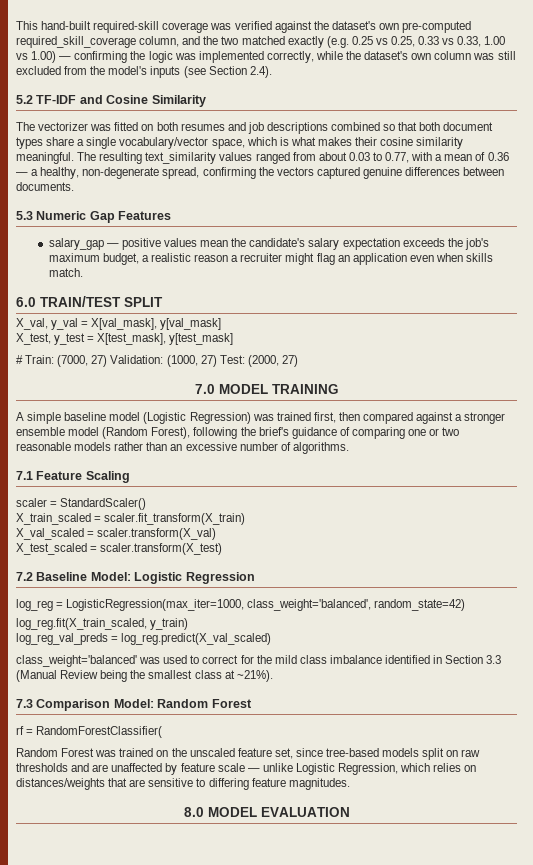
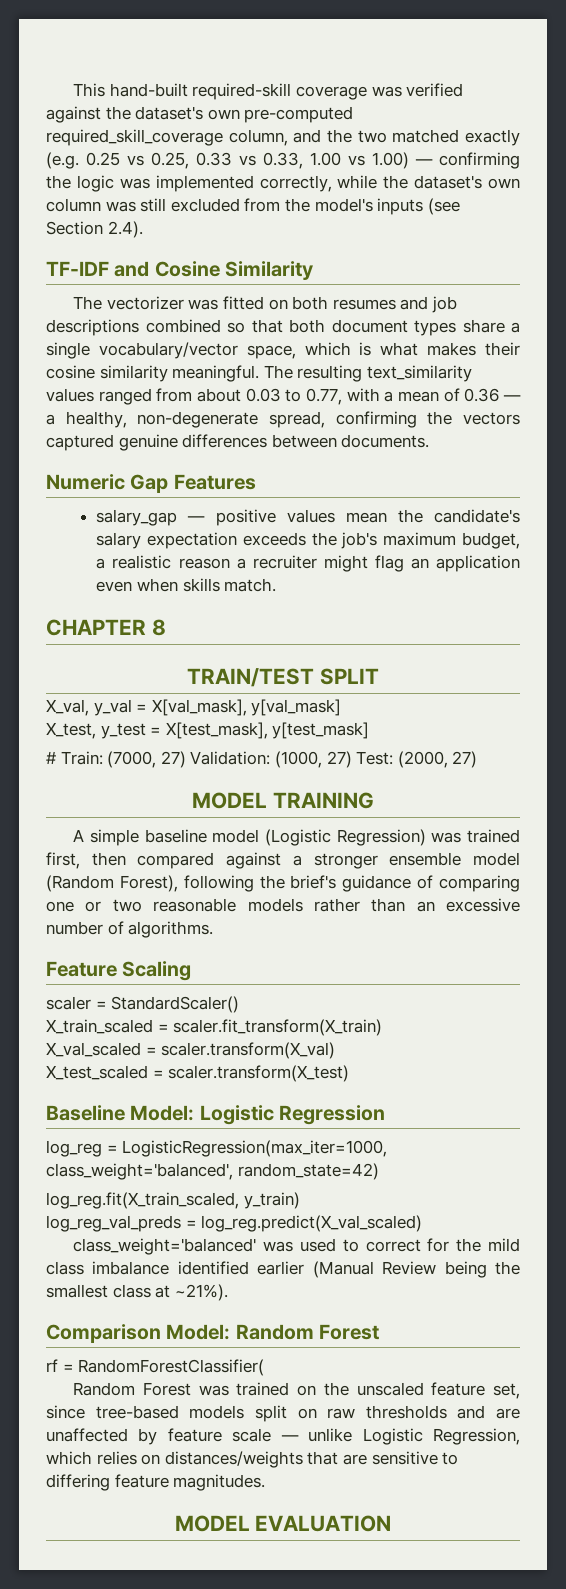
[16,95,33,104] 5.2 -> (143, 229) none
[16,211,33,220] 5.3 -> (430, 441) none
[16,297,36,307] 6.0 -> [46,619,166,636] CHAPTER 8 //
[194,384,215,394] 7.0 -> (478, 759) none
[16,471,33,480] 7.1 -> (214, 929) none
[16,572,33,581] 7.2 -> (350, 1073) none
[433,655,502,664] in Section 3.3 -> [257,1261,305,1275] earlier
[16,699,33,708] 7.3 -> (228, 1292) none
[183,807,204,817] 8.0 -> (266, 1482) none

